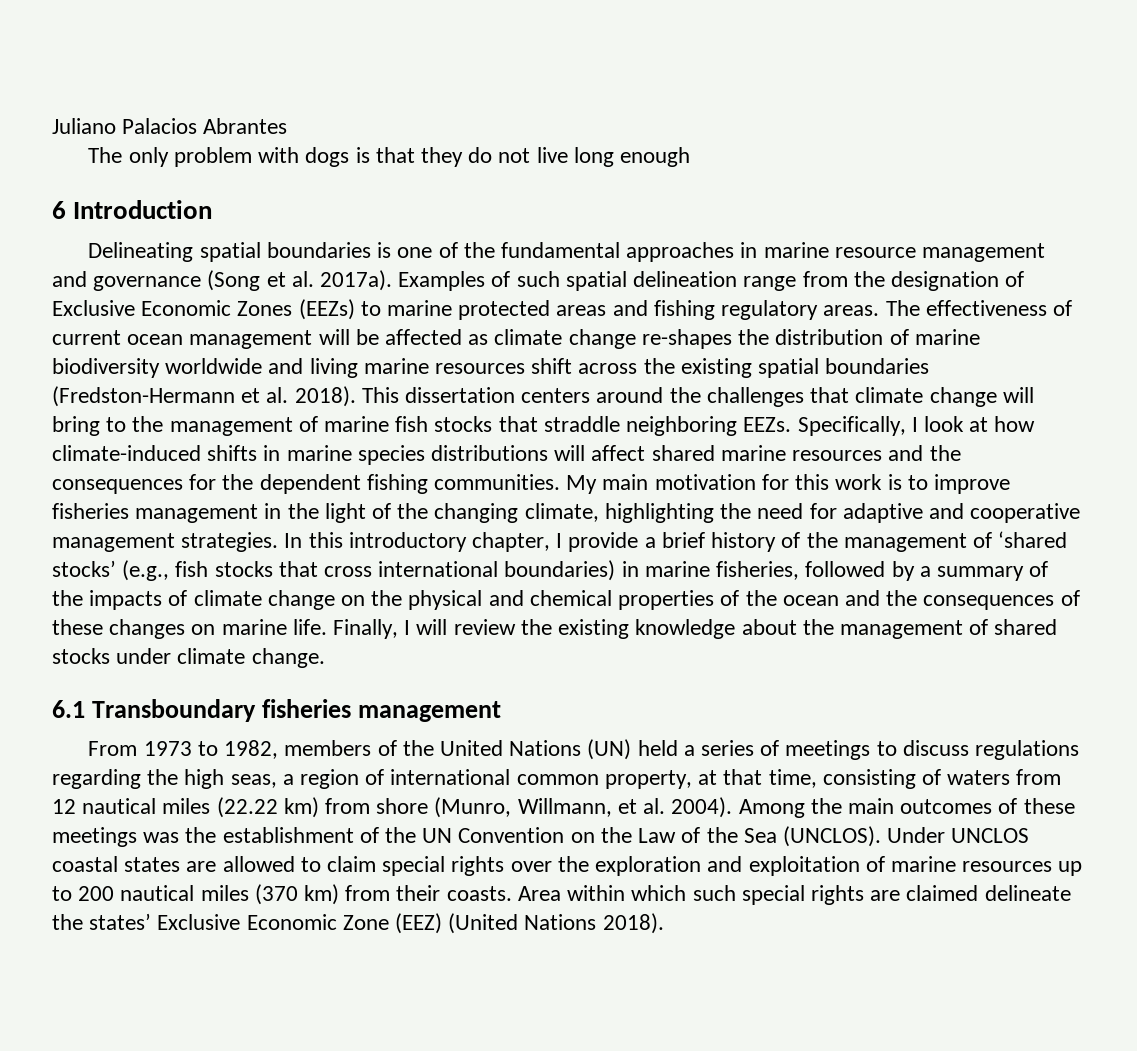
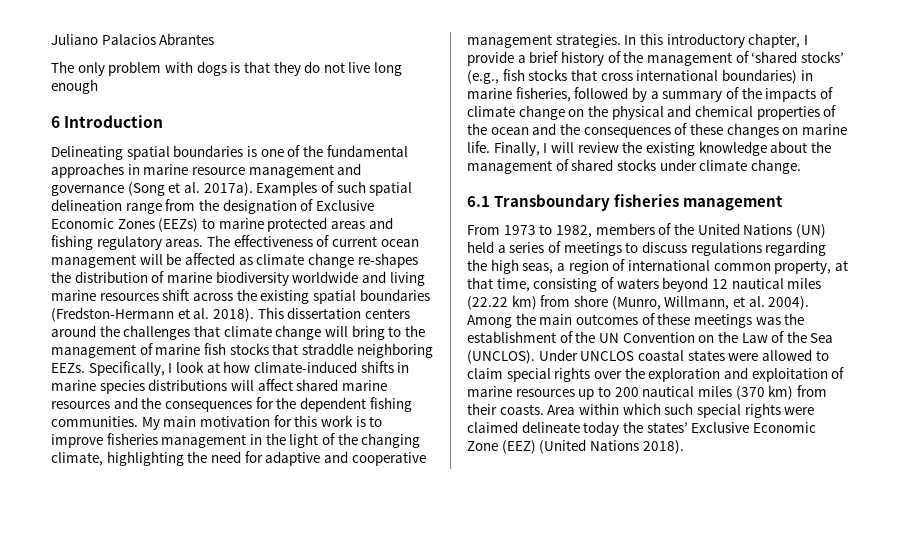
[1016,769,1062,785] from -> [662,277,709,292] beyond
[186,861,217,872] are -> [728,353,759,361] were
[870,890,901,901] are -> [784,407,815,415] were
(1071, 893) none -> [583,421,620,436] today

